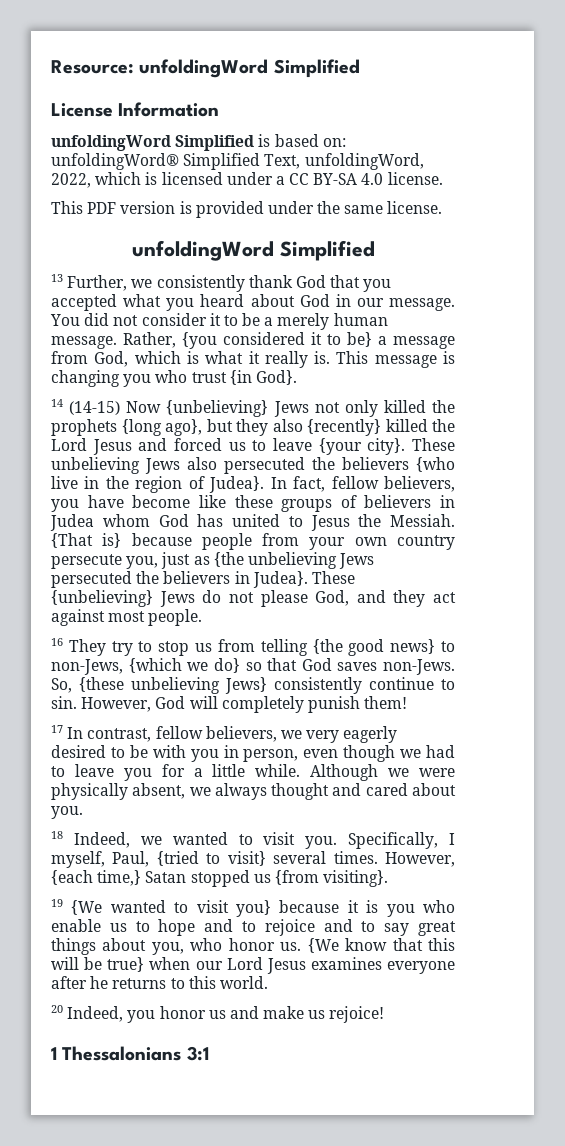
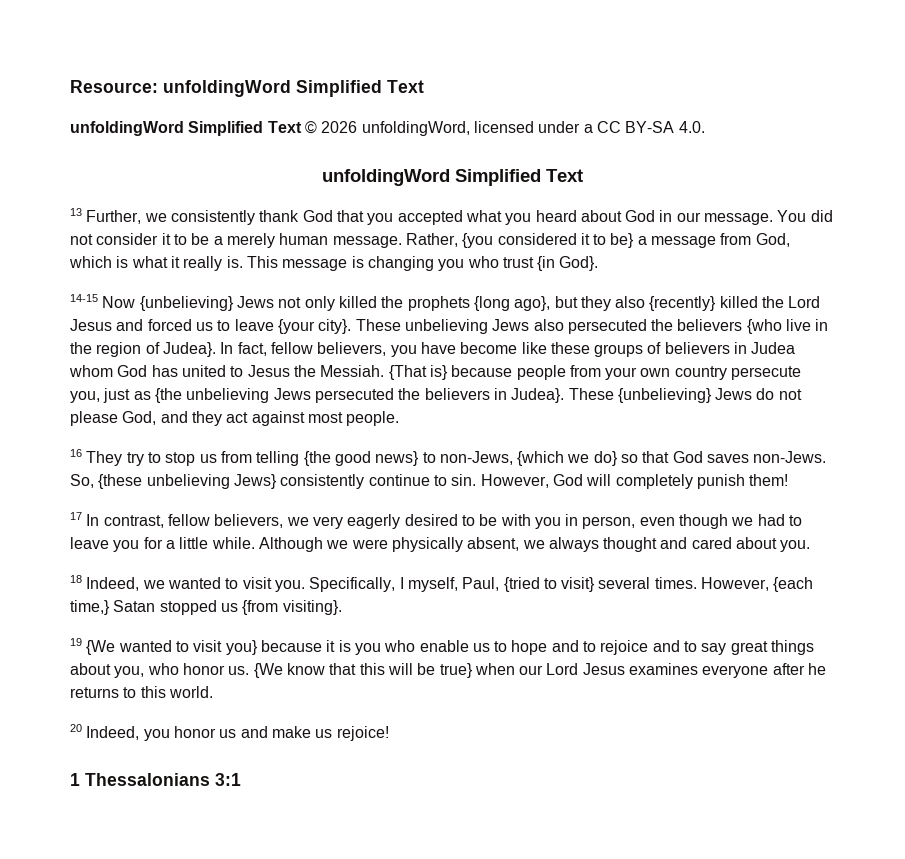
[51,102,220,117] [51,134,346,151] [51,153,424,170] [51,172,158,188] // License Information // unfoldingWord Simplified is based on: unfoldingWord® Simplified Text, unfoldingWord, 2022, which is -> [387,80,424,93] [70,121,470,136] Text // unfoldingWord Simplified Text © 2026 unfoldingWord,
[361,172,443,185] [51,201,443,218] [131,240,375,261] 4.0 license. // This PDF version is provided under the same license. // unfoldingWord Simplified -> [678,121,705,133] [322,169,583,186] 4.0. // unfoldingWord Simplified Text
[51,399,121,415] 14 (14-15) -> [70,294,98,302] 14-15

